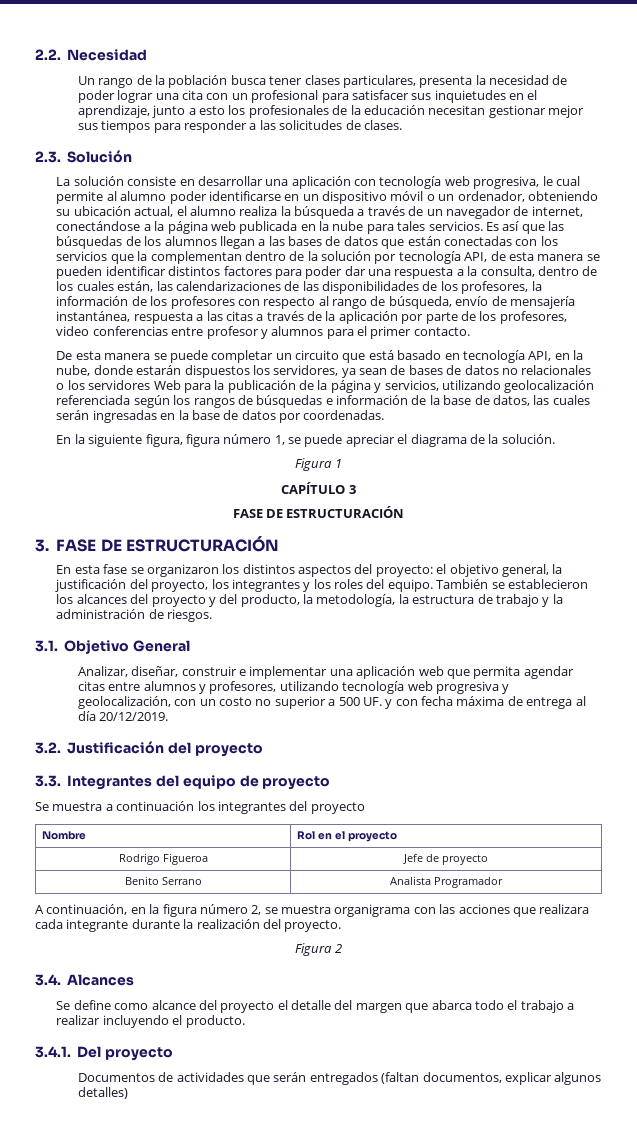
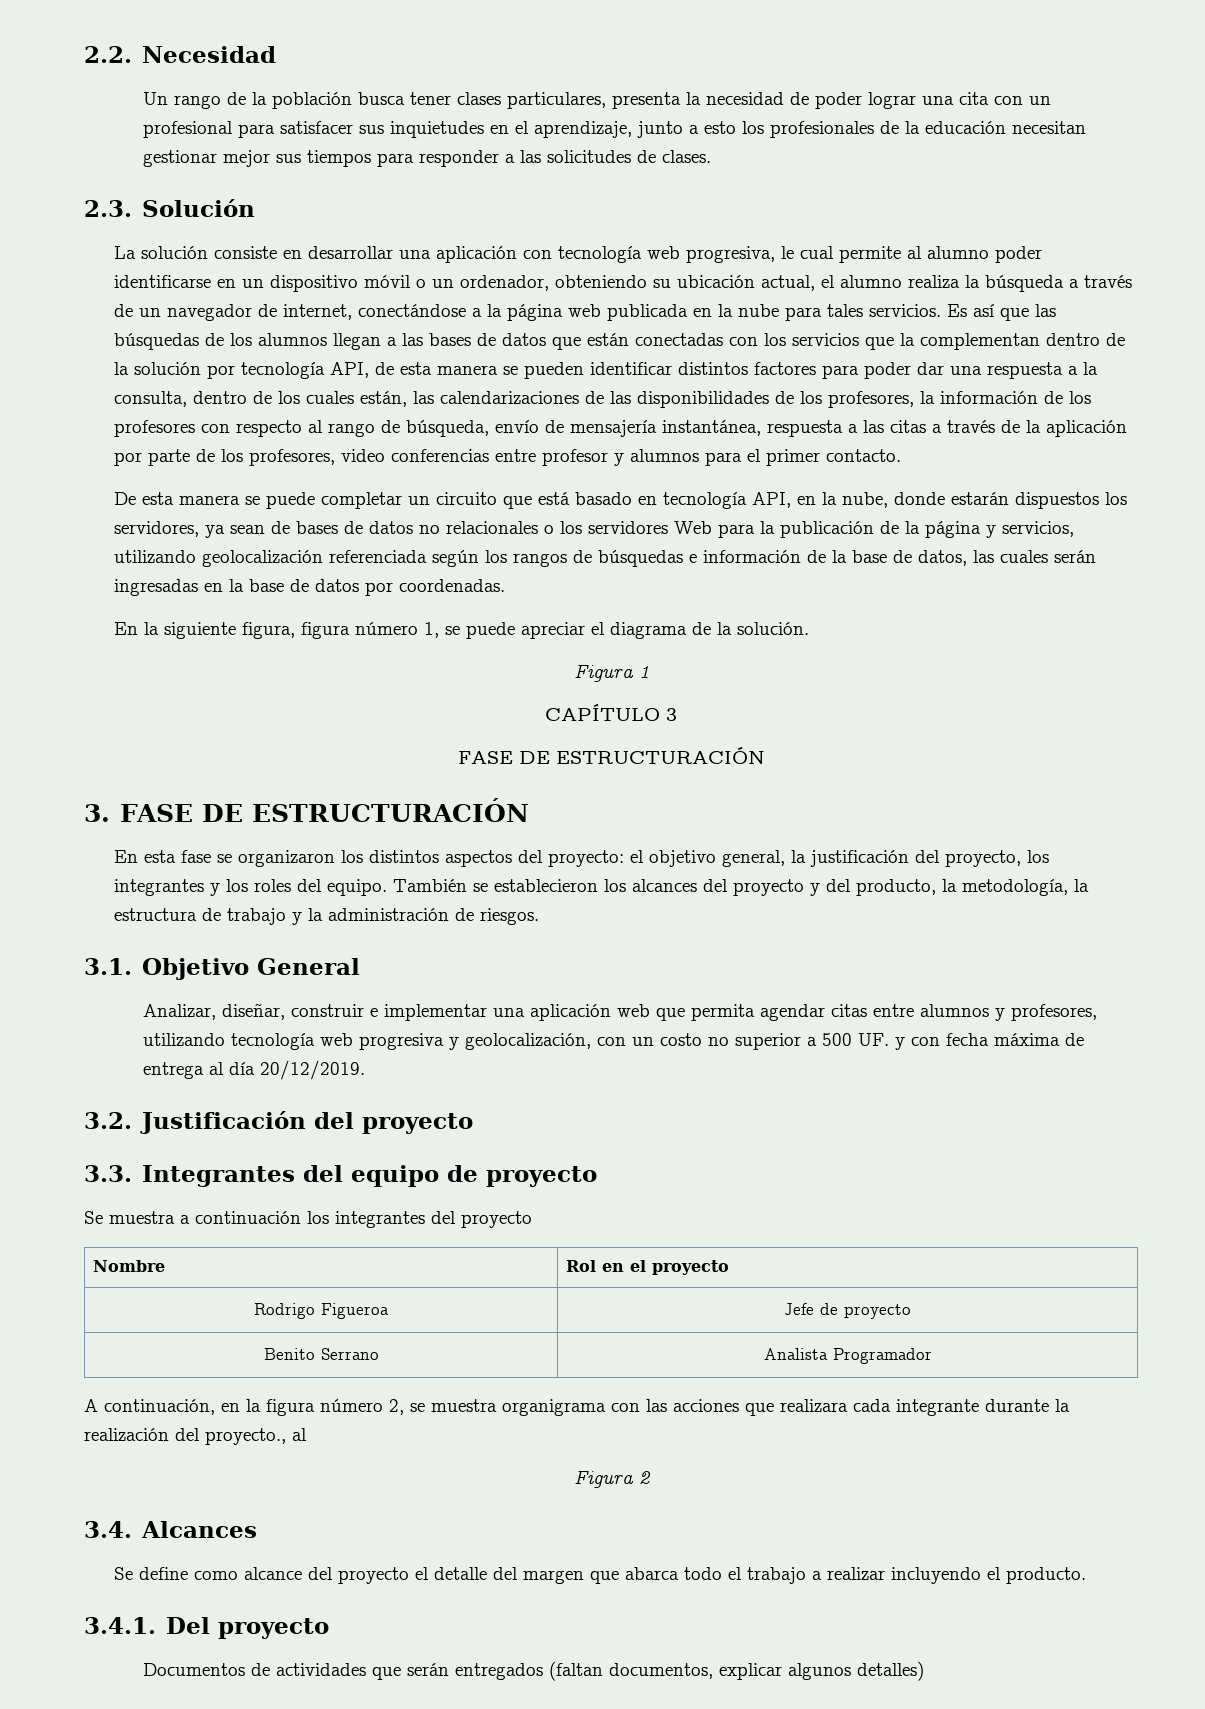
[284,920,342,932] proyecto. -> [205,1428,307,1445] proyecto., al

